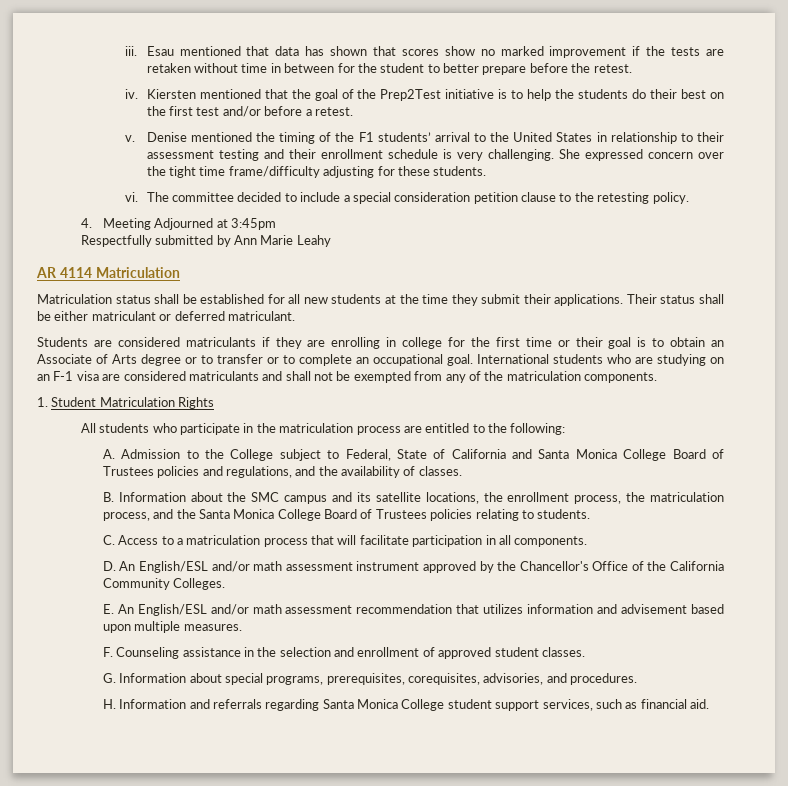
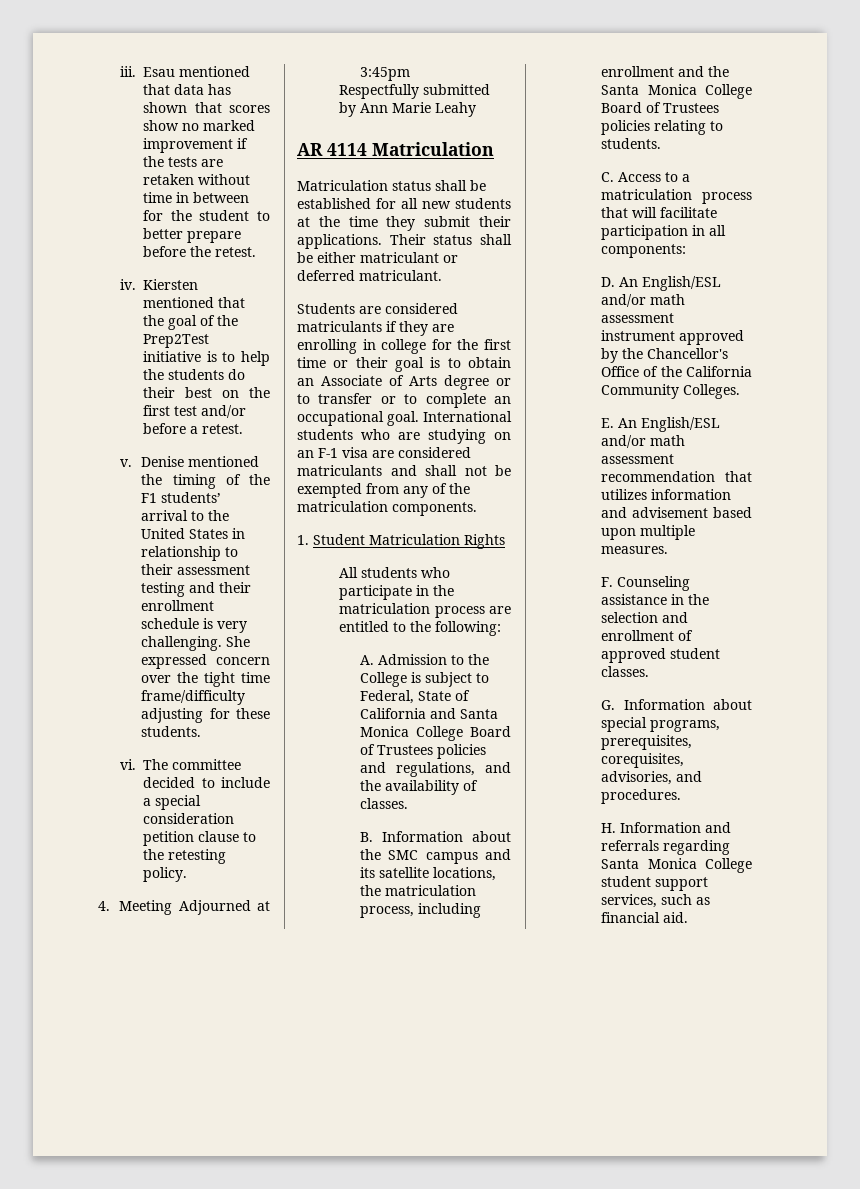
(274, 455) none -> [411,672,422,683] is
[507,492,724,504] [102,512,150,521] enrollment process, the matriculation process, -> [385,885,477,896] [360,903,482,918] [601,66,675,77] matriculation process, including enrollment
[514,536,588,547] components. -> [601,244,687,258] components:

